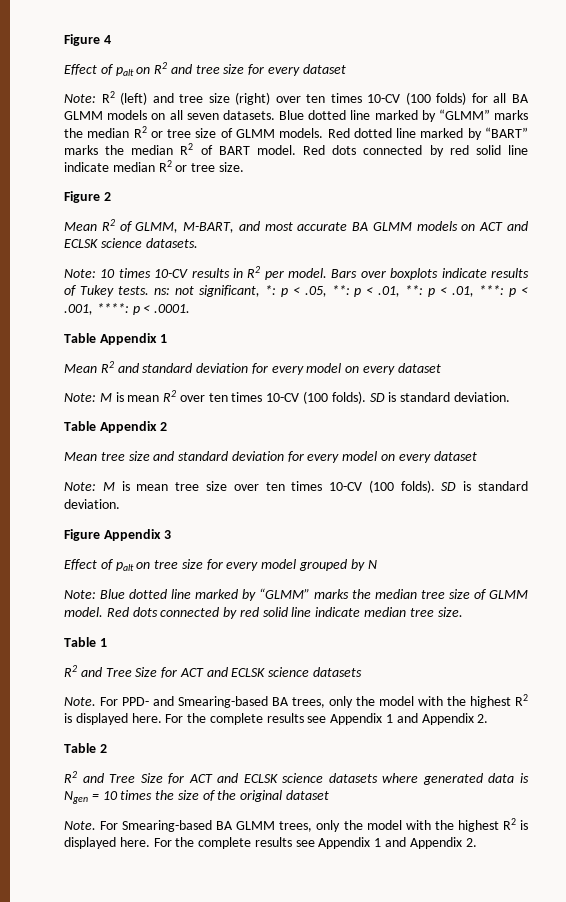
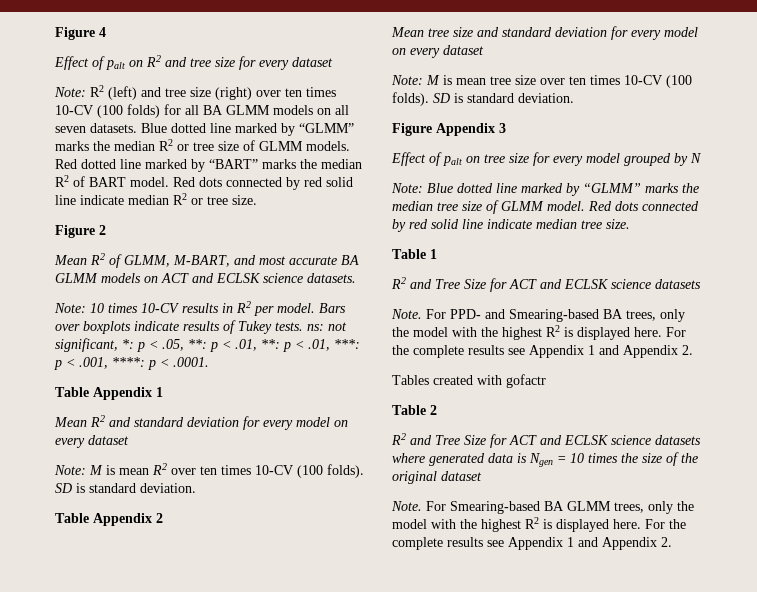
(489, 718) none -> [392,374,546,388] // Tables created with gofactr

